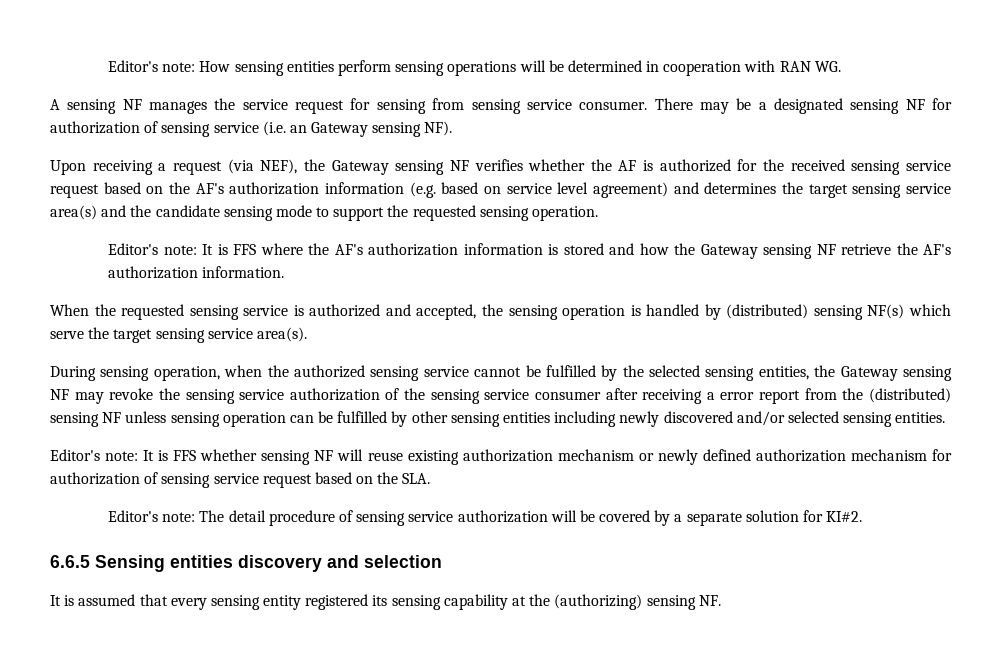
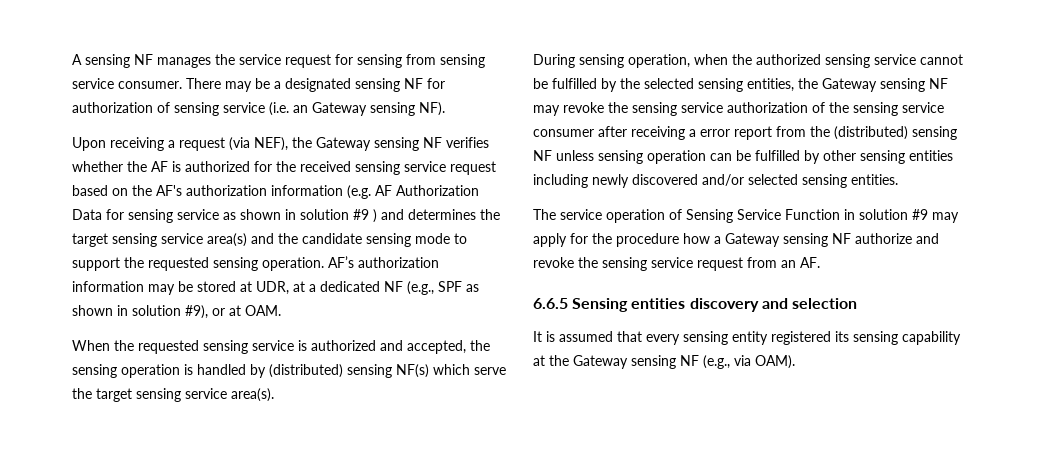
[108,60,841,76] Editor's note: How sensing entities perform sensing operations will be determined in cooperation with RAN WG. // -> (72, 59) none
[441,182,669,198] based on service level agreement) -> [375,185,479,196] [72,209,377,223] AF Authorization Data for sensing service as shown in solution #9 )
[108,243,951,259] [108,266,285,279] // Editor's note: It is FFS where the AF's authorization information is stored and how the Gateway sensing NF retrieve the AF's authorization information. -> [328,256,439,268] [72,281,479,295] [72,305,281,319] AF’s authorization information may be stored at UDR, at a dedicated NF (e.g., SPF as shown in solution #9), or at OAM.
[50,449,952,465] [50,472,431,488] [108,510,863,526] Editor's note: It is FFS whether sensing NF will reuse existing authorization mechanism or newly defined authorization mechanism for authorization of sensing service request based on the SLA. // Editor's note: The detail procedure of sensing service authorization will be covered by a separate solution for KI#2. -> [533,209,959,223] [533,233,939,247] [533,257,820,271] The service operation of Sensing Service Function in solution #9 may apply for the procedure how a Gateway sensing NF authorize and revoke the sensing service request from an AF.
[554,594,721,610] (authorizing) sensing NF. -> [573,355,795,369] Gateway sensing NF (e.g., via OAM).

